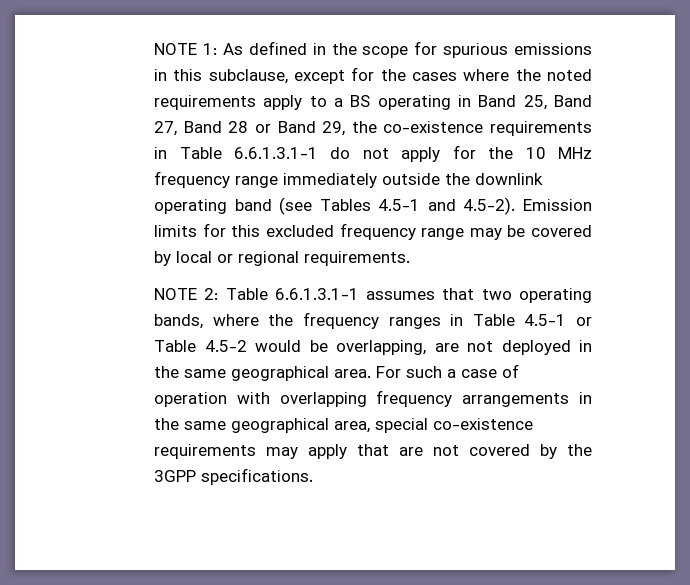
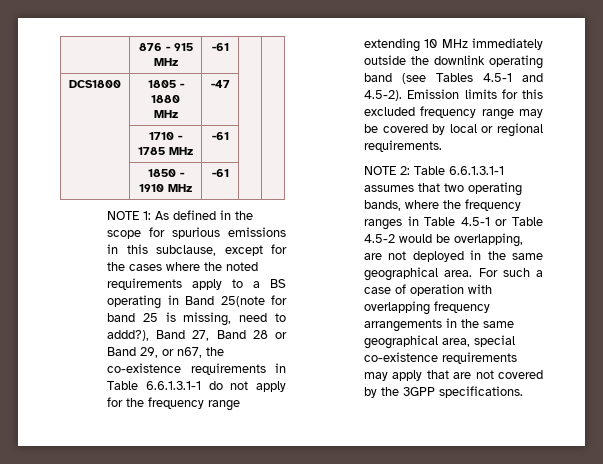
(154, 49) none -> [138,43,193,51] [153,58,178,66] [211,43,229,51] [69,80,121,88] [147,80,185,88] [151,95,180,103] [153,110,178,118] [210,80,230,88] [149,132,183,140] [138,147,193,155] [211,132,229,140] [147,169,185,177] [139,184,192,192] [211,169,229,177] | 876 - 915 MHz | -61 | | // DCS1800 | 1805 - 1880 MHz | -47 | | // | 1710 - 1785 MHz | -61 | | // | 1850 - 1910 MHz | -61 | | //
[523,95,547,110] 25, -> [220,295,287,307] [107,312,286,326] [107,330,150,341] 25(note for band 25 is missing, need to addd?),
(346, 128) none -> [162,347,203,358] or n67,
[525,147,592,159] [154,171,279,188] 10 MHz frequency range -> [148,397,241,411] [364,38,468,52] frequency range extending 10 MHz

